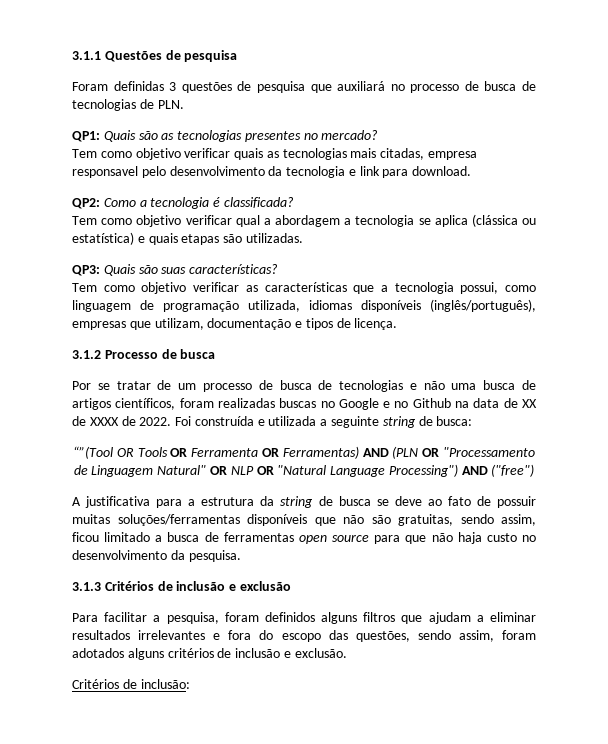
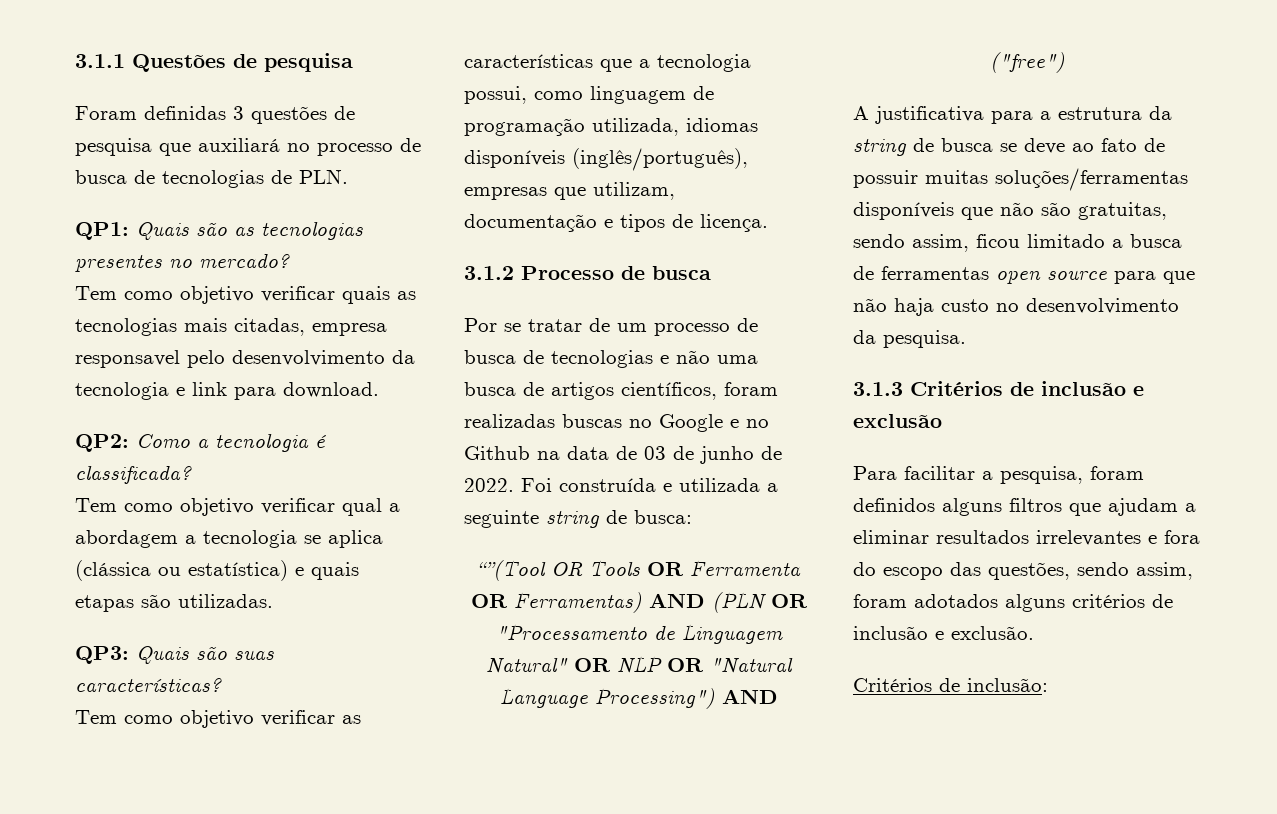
[522,399,538,408] [72,416,119,426] XX de XXXX -> [644,446,754,464] 03 de junho

